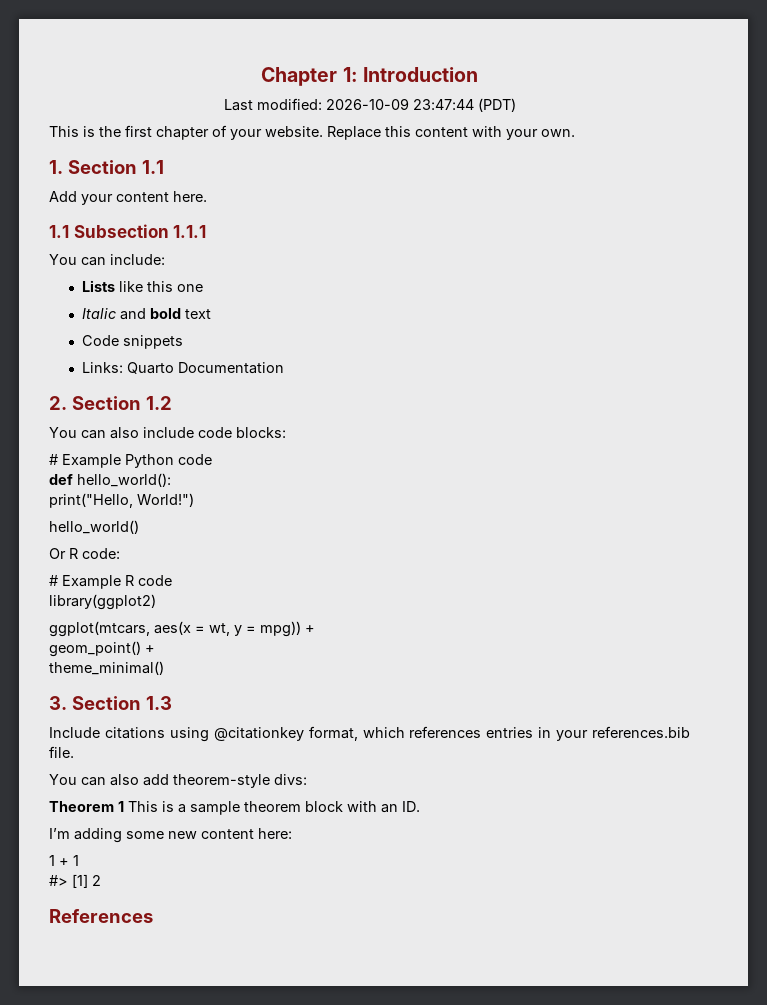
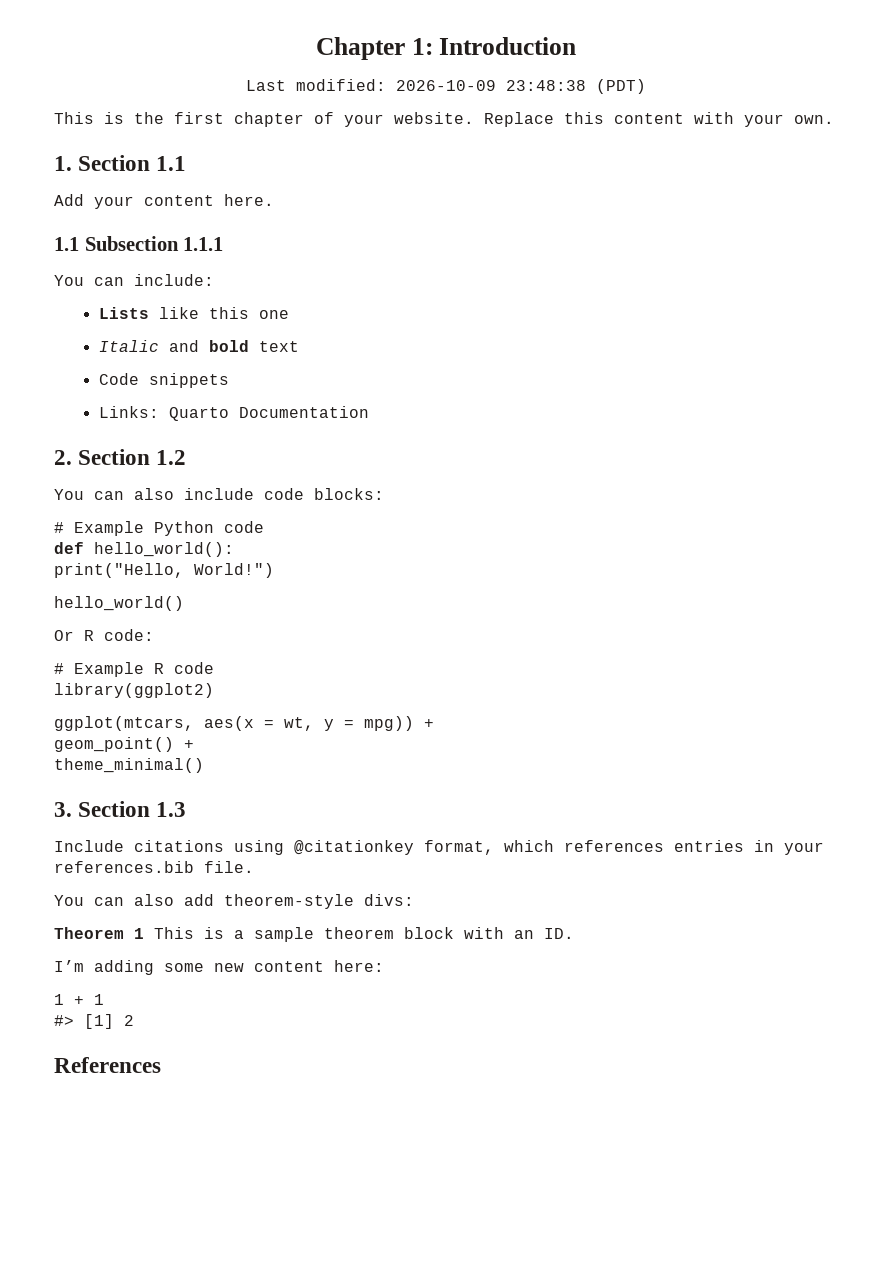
[412,99,474,110] 23:47:44 -> [506,80,586,91] 23:48:38

